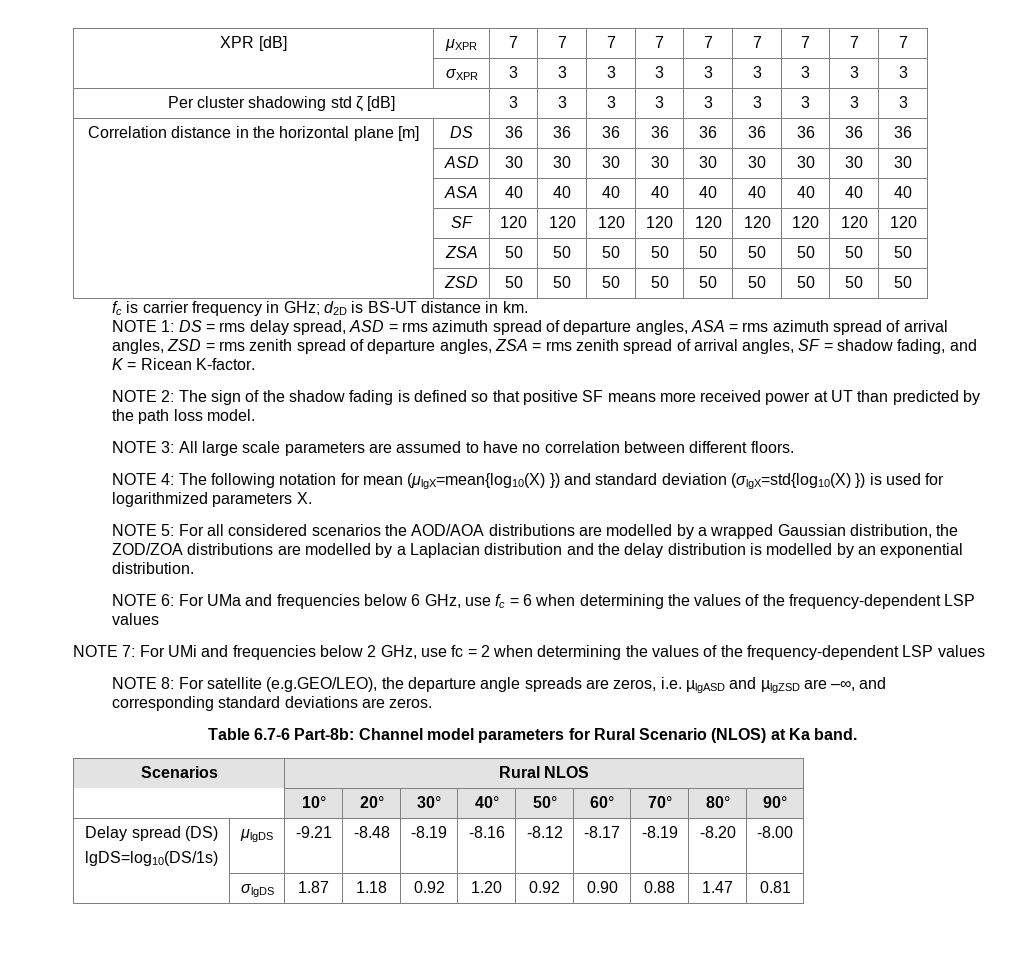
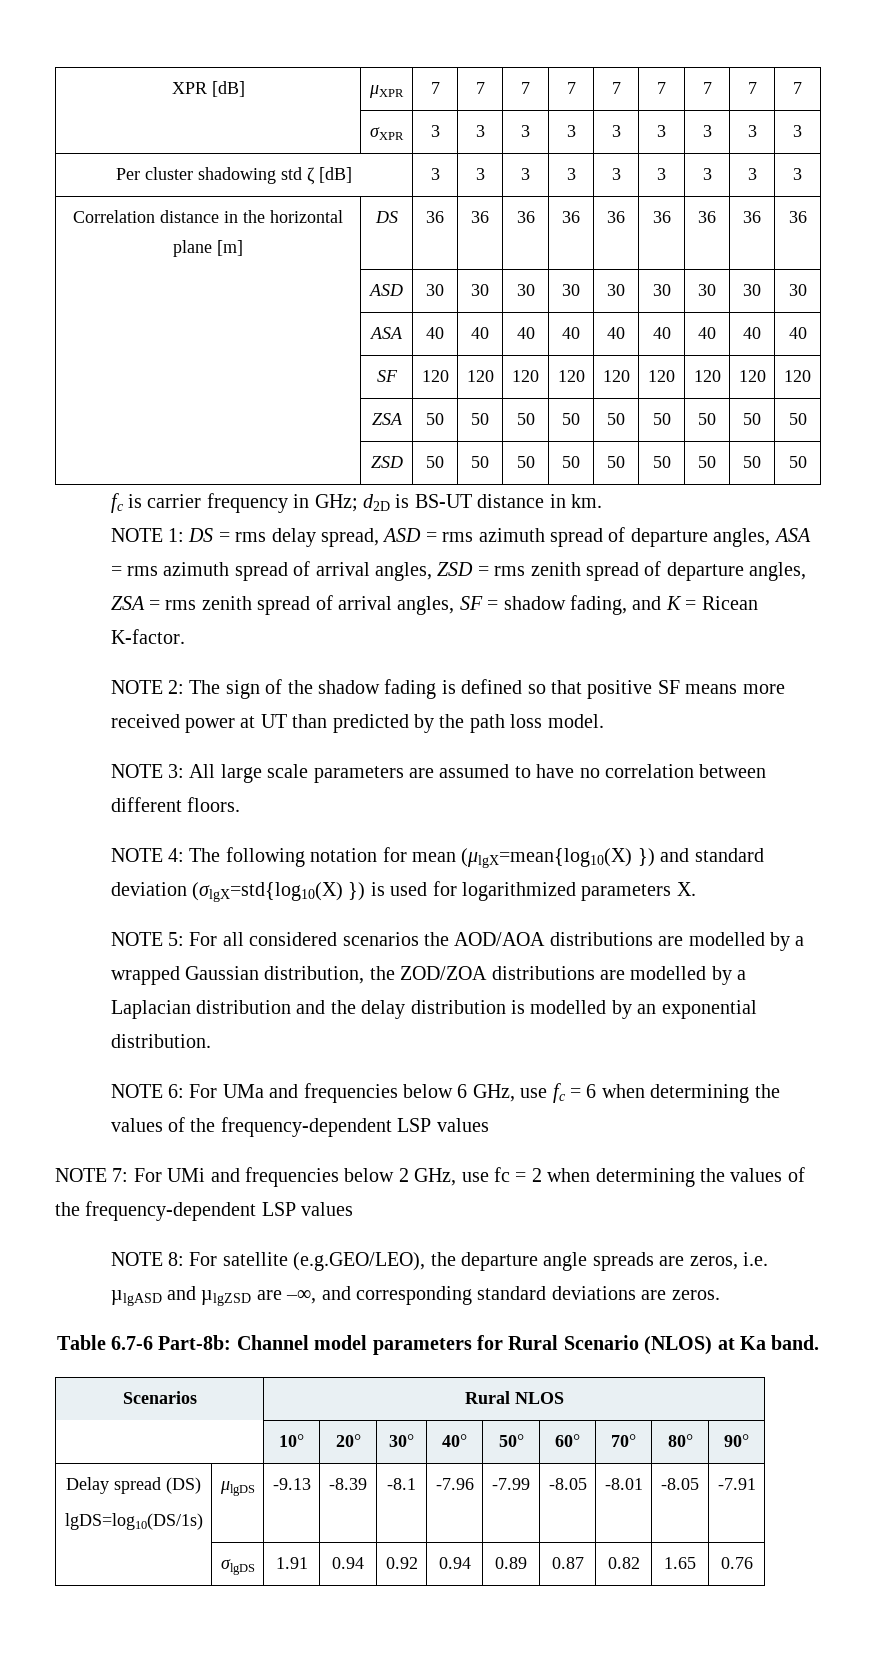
[295,826,332,838] [353,826,390,838] [411,826,447,838] [468,826,505,838] [526,826,563,838] [584,826,620,838] [641,826,678,838] [699,826,736,838] [757,826,793,838] -9.21 | -8.48 | -8.19 | -8.16 | -8.12 | -8.17 | -8.19 | -8.20 | -8.00 -> [272,1478,311,1490] [329,1478,367,1490] [387,1478,416,1490] [435,1478,474,1490] [492,1478,530,1490] [548,1478,587,1490] [604,1478,643,1490] [661,1478,699,1490] [717,1478,756,1490] -9.13 | -8.39 | -8.1 | -7.96 | -7.99 | -8.05 | -8.01 | -8.05 | -7.91
[298,881,329,893] [356,881,387,893] [413,881,445,893] [471,881,502,893] [529,881,560,893] [586,881,618,893] [644,881,675,893] [702,881,733,893] [759,881,791,893] 1.87 | 1.18 | 0.92 | 1.20 | 0.92 | 0.90 | 0.88 | 1.47 | 0.81 -> [275,1557,308,1569] [332,1557,364,1569] [385,1557,418,1569] [438,1557,471,1569] [495,1557,527,1569] [551,1557,584,1569] [607,1557,640,1569] [664,1557,696,1569] [720,1557,753,1569] 1.91 | 0.94 | 0.92 | 0.94 | 0.89 | 0.87 | 0.82 | 1.65 | 0.76

